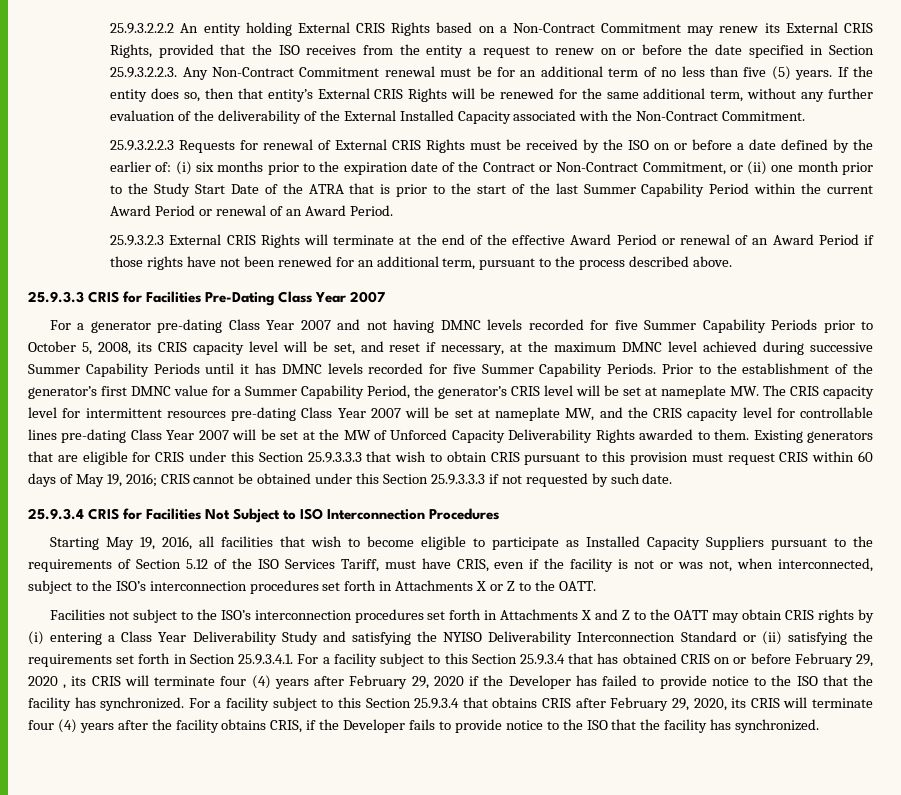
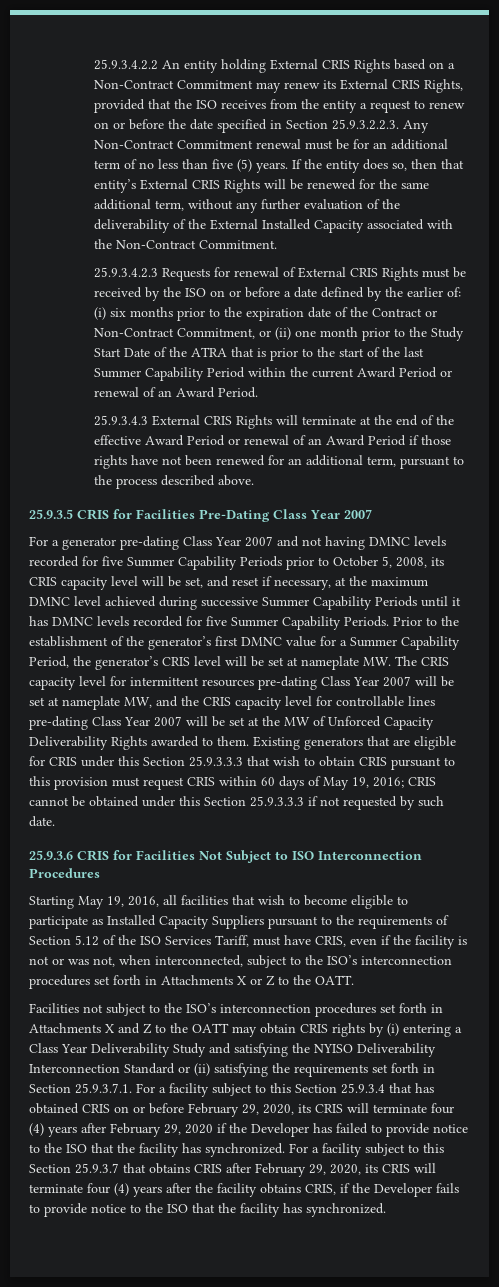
[110,23,175,34] 25.9.3.2.2.2 -> [93,59,158,70] 25.9.3.4.2.2
[110,140,175,151] 25.9.3.2.2.3 -> [93,267,158,278] 25.9.3.4.2.3
[110,235,165,246] 25.9.3.2.3 -> [93,415,148,426] 25.9.3.4.3
[28,291,84,303] 25.9.3.3 -> [29,509,73,519] 25.9.3.5
[28,508,84,520] 25.9.3.4 -> [29,850,73,860] 25.9.3.6
[238,654,294,665] 25.9.3.4.1. -> [75,1083,132,1094] 25.9.3.7.1.
[28,676,67,689] 2020 , -> [263,1104,294,1115] 2020,
[414,698,460,709] 25.9.3.4 -> [75,1163,119,1174] 25.9.3.7

